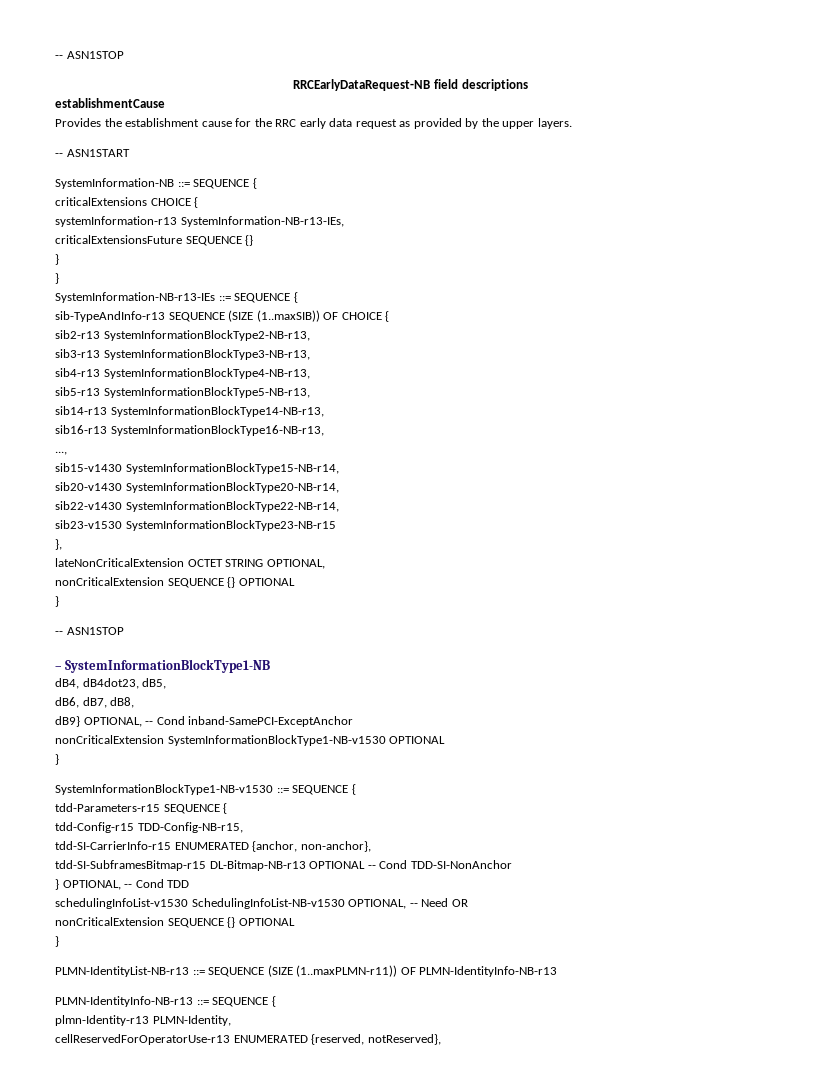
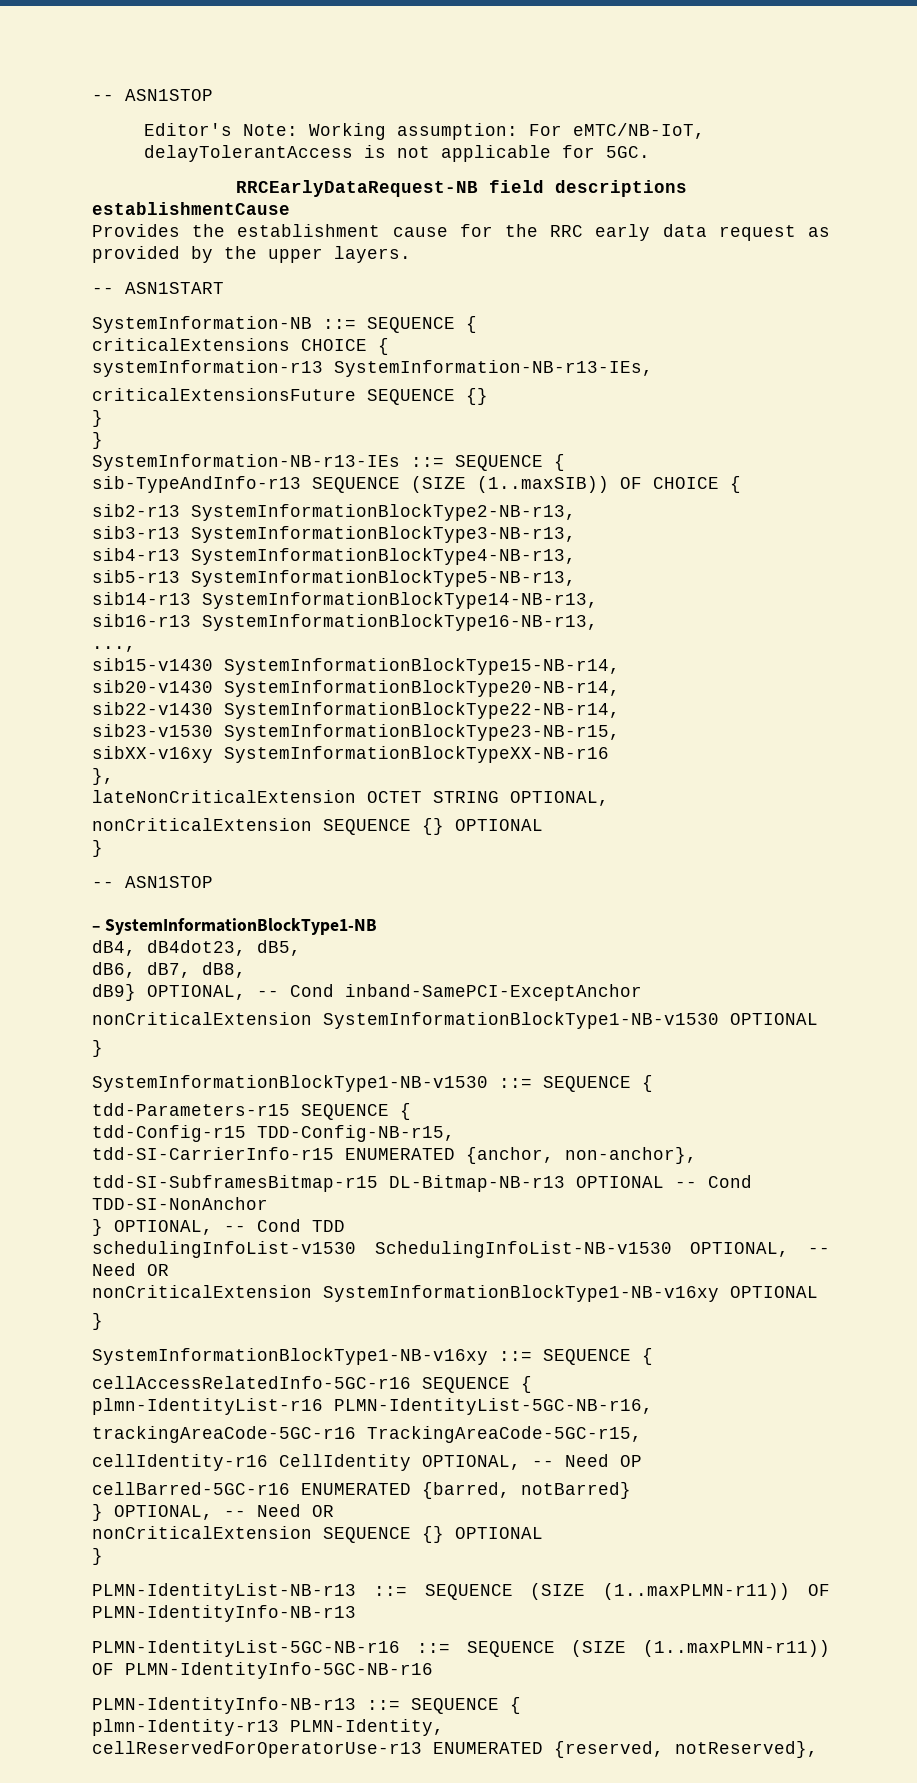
[55,51,124,59] -- ASN1STOP -> [92,89,213,101] [143,123,705,140] [143,145,650,162] -- ASN1STOP // Editor's Note: Working assumption: For eMTC/NB-IoT, delayTolerantAccess is not applicable for 5GC.
[125,520,336,531] SystemInformationBlockType23-NB-r15 -> [224,724,620,741] [92,746,609,763] SystemInformationBlockType23-NB-r15, // sibXX-v16xy SystemInformationBlockTypeXX-NB-r16
(468, 903) none -> [92,1285,818,1302] [92,1313,103,1330] [92,1348,653,1365] [92,1376,532,1393] [92,1398,653,1415] [92,1426,642,1443] [92,1454,642,1471] [92,1482,631,1499] [92,1504,334,1521] // nonCriticalExtension SystemInformationBlockType1-NB-v16xy OPTIONAL // } // SystemInformationBlockType1-NB-v16xy ::= SEQUENCE { // cellAccessRelatedInfo-5GC-r16 SEQUENCE { // plmn-IdentityList-r16 PLMN-IdentityList-5GC-NB-r16, // trackingAreaCode-5GC-r16 TrackingAreaCode-5GC-r15, // cellIdentity-r16 CellIdentity OPTIONAL, -- Need OP // cellBarred-5GC-r16 ENUMERATED {barred, notBarred} // } OPTIONAL, -- Need OR
(558, 971) none -> [92,1640,830,1657] [92,1662,433,1679] // PLMN-IdentityList-5GC-NB-r16 ::= SEQUENCE (SIZE (1..maxPLMN-r11)) OF PLMN-IdentityInfo-5GC-NB-r16

